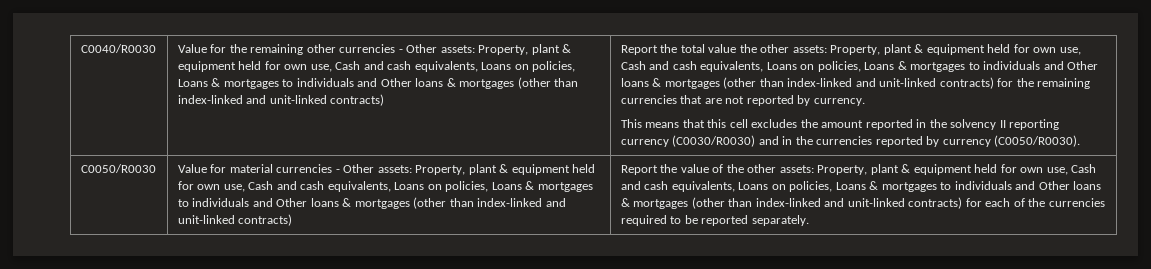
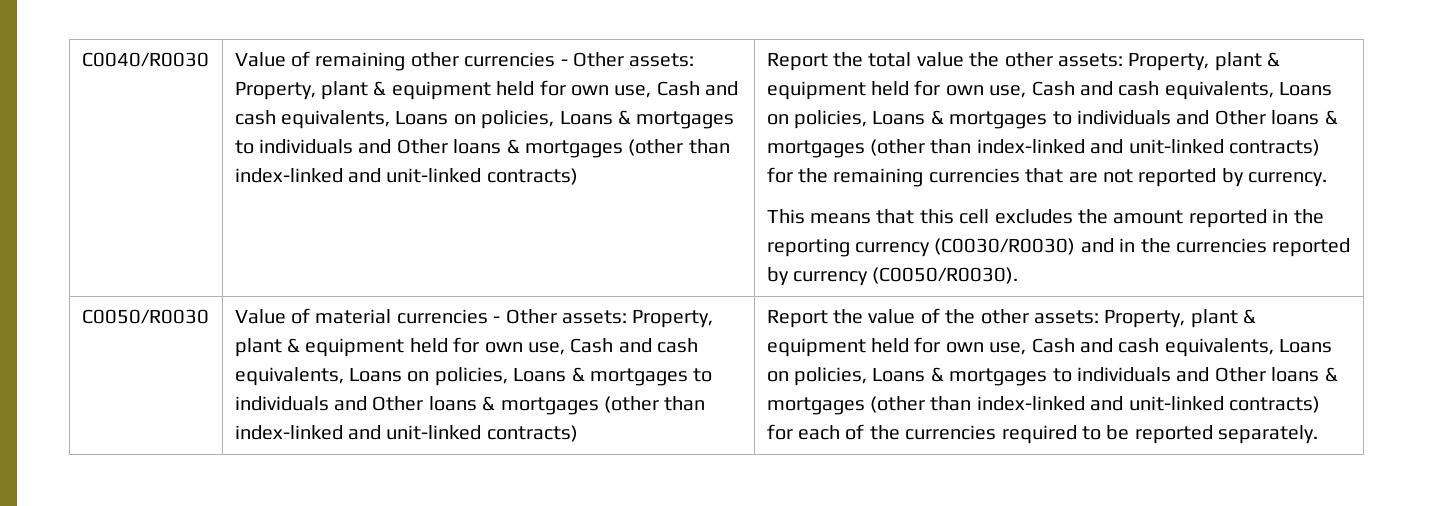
[210,44,247,53] for the -> [291,51,311,67] of
[950,119,1006,130] solvency II -> (1324, 216) none
[210,164,227,173] for -> [291,308,311,324] of

